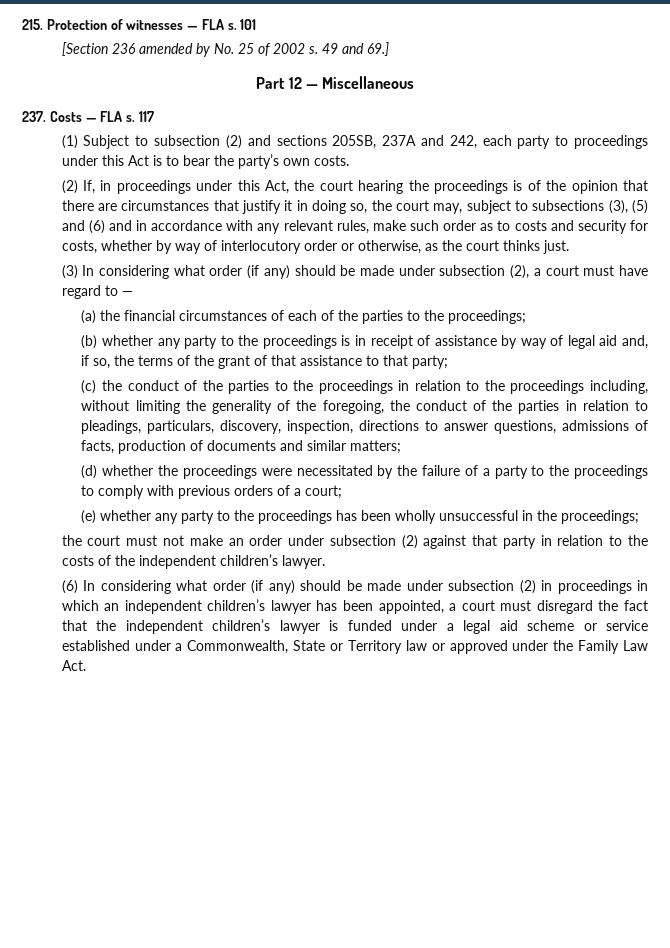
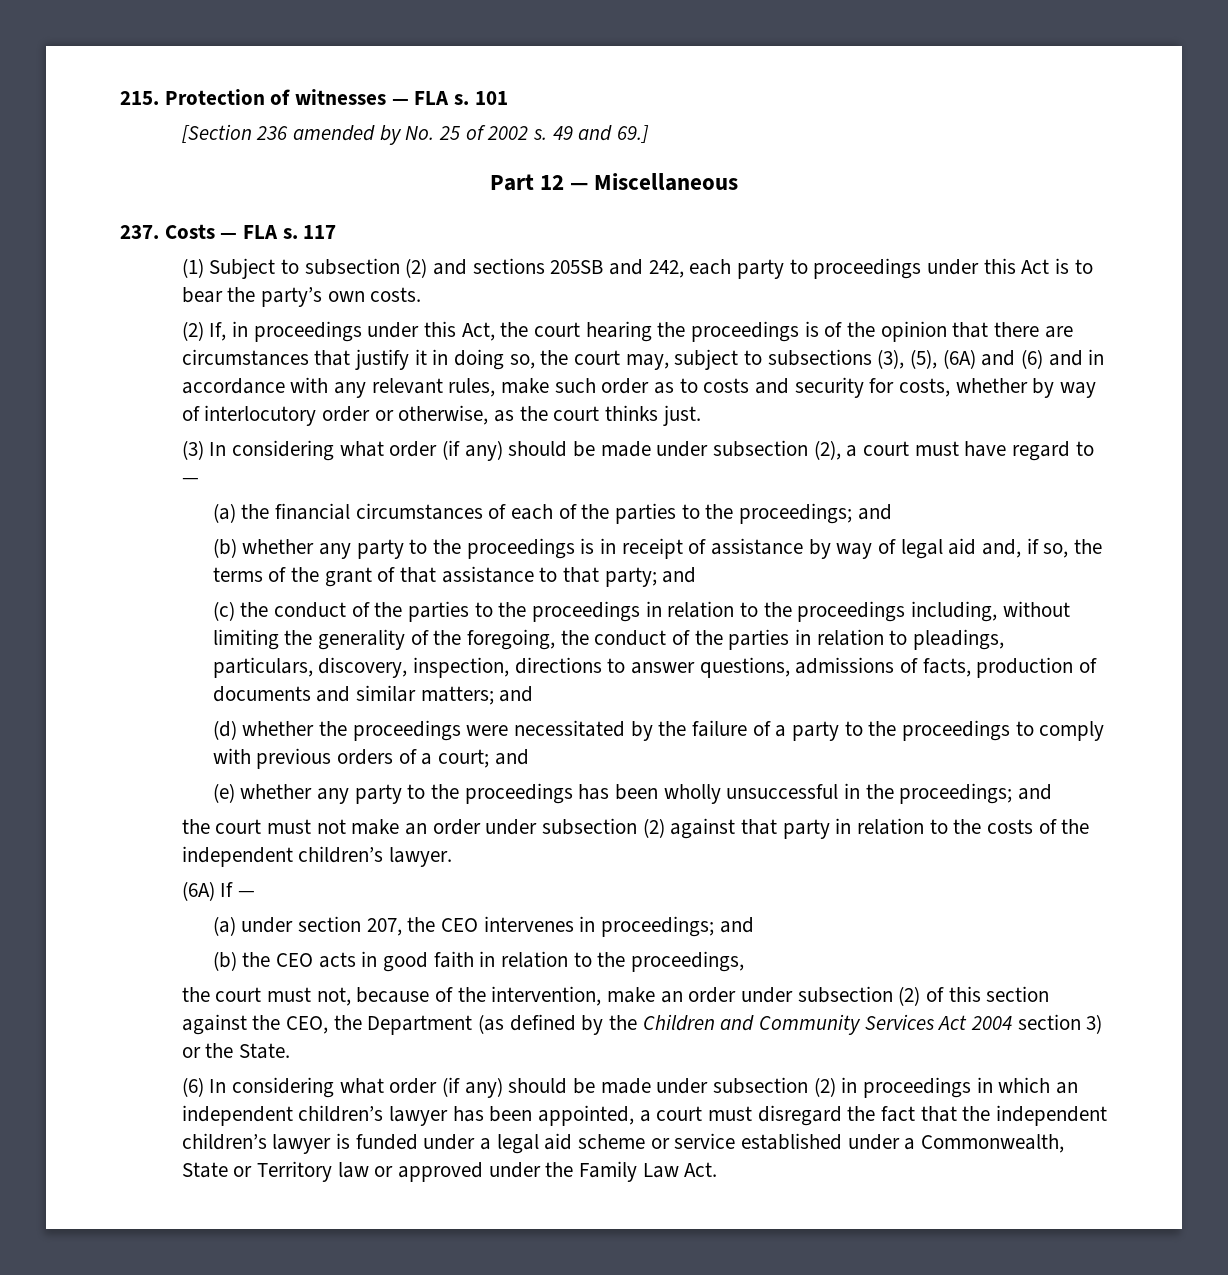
[332,135,417,149] 205SB, 237A -> [550,260,604,274] 205SB
[632,200,648,214] (5) -> [910,349,976,369] (5), (6A)
(527, 317) none -> [857,504,892,520] and
(449, 362) none -> [662,567,697,583] and
(402, 447) none -> [499,686,534,702] and
(343, 492) none -> [494,749,529,765] and
(640, 517) none -> [1018,784,1053,800] and
(325, 562) none -> [181,881,256,901] [212,916,754,937] [212,951,745,972] [181,986,1050,1006] [181,1014,1103,1035] [181,1043,291,1059] // (6A) If — // (a) under section 207, the CEO intervenes in proceedings; and // (b) the CEO acts in good faith in relation to the proceedings, // the court must not, because of the intervention, make an order under subsection (2) of this section against the CEO, the Department (as defined by the Children and Community Services Act 2004 section 3) or the State.

